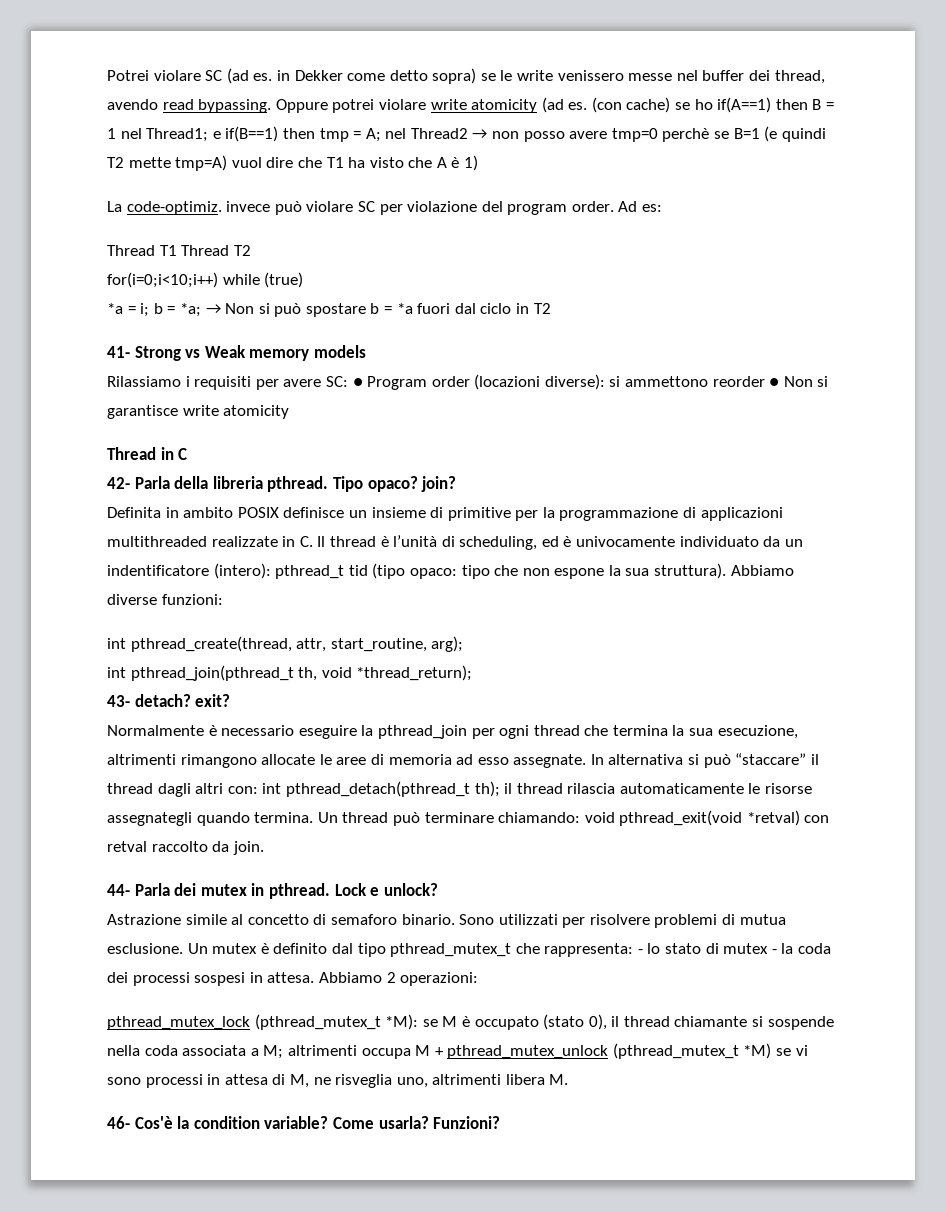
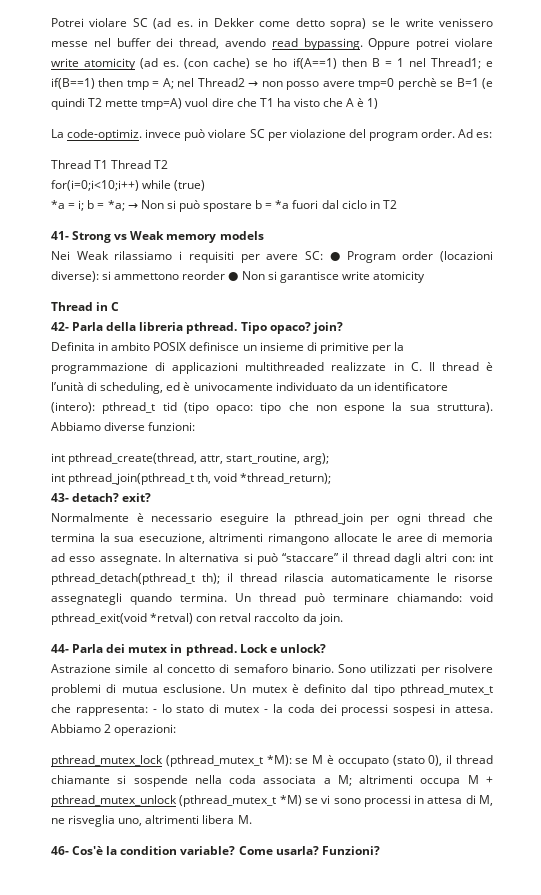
[107,376,181,387] Rilassiamo -> [51,251,173,260] Nei Weak rilassiamo
[107,565,209,576] indentificatore -> [373,382,448,391] identificatore

